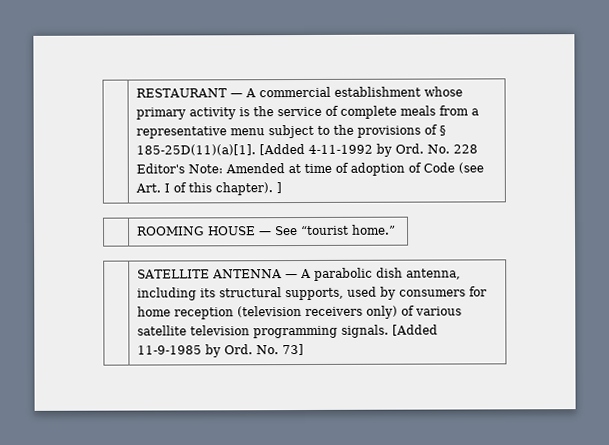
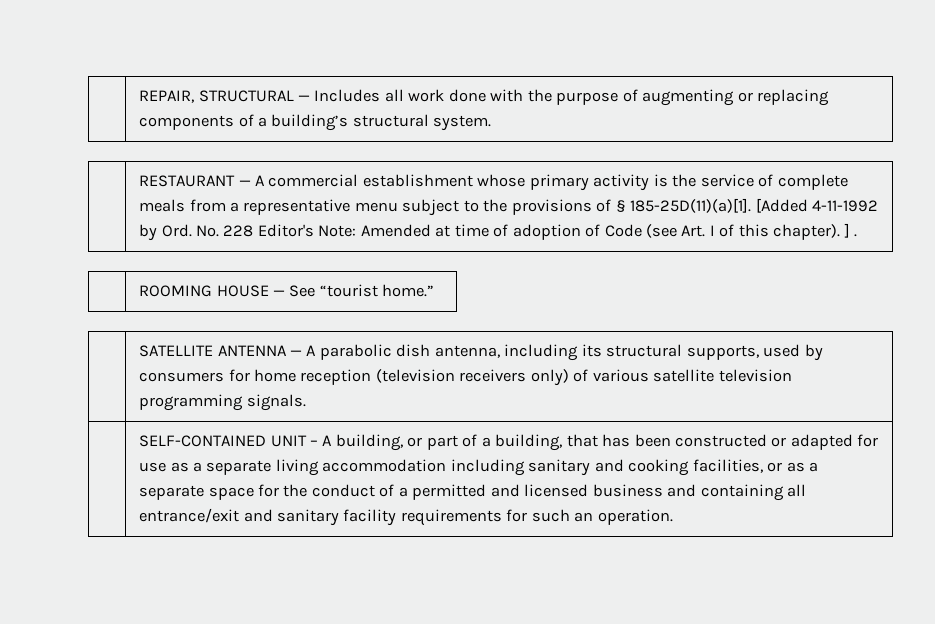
(136, 93) none -> [139,89,830,106] [139,114,492,131] | REPAIR, STRUCTURAL — Includes all work done with the purpose of augmenting or replacing components of a building’s structural system. //
(283, 188) none -> [854,234,858,237] .
[392,324,439,336] [137,344,305,358] [Added 11-9-1985 by Ord. No. 73] -> [139,434,879,451] [139,459,819,476] [139,484,807,501] [139,508,673,526] // | SELF-CONTAINED UNIT – A building, or part of a building, that has been constructed or adapted for use as a separate living accommodation including sanitary and cooking facilities, or as a separate space for the conduct of a permitted and licensed business and containing all entrance/exit and sanitary facility requirements for such an operation.

